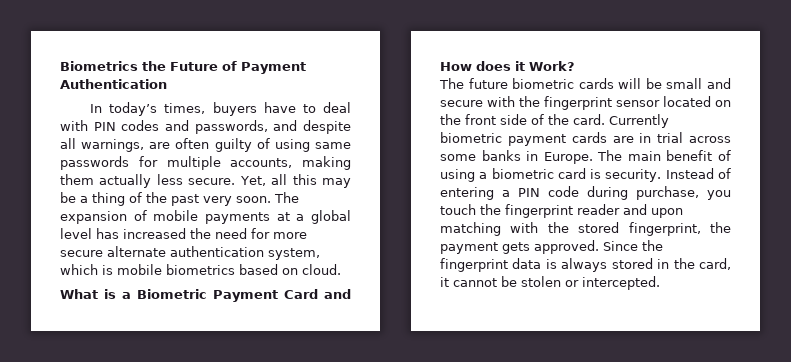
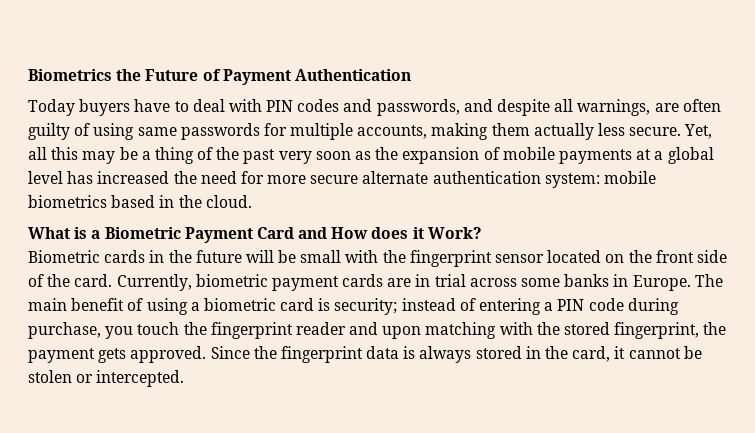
[90,102,206,116] In today’s times, -> [28,99,75,116] Today
[236,192,299,203] soon. The -> [315,147,399,160] soon as the
[268,248,320,260] [60,264,113,275] system, which is -> [544,173,600,188] system:
[282,268,298,275] on -> [159,195,202,208] in the
[439,78,614,89] The future biometric cards -> [28,250,242,263] Biometric cards in the future
[707,78,731,89] [440,100,483,107] and secure -> (342, 256) none
[609,114,669,128] Currently -> [116,274,192,291] Currently,
[605,168,714,182] security. Instead -> [334,298,456,315] security; instead

